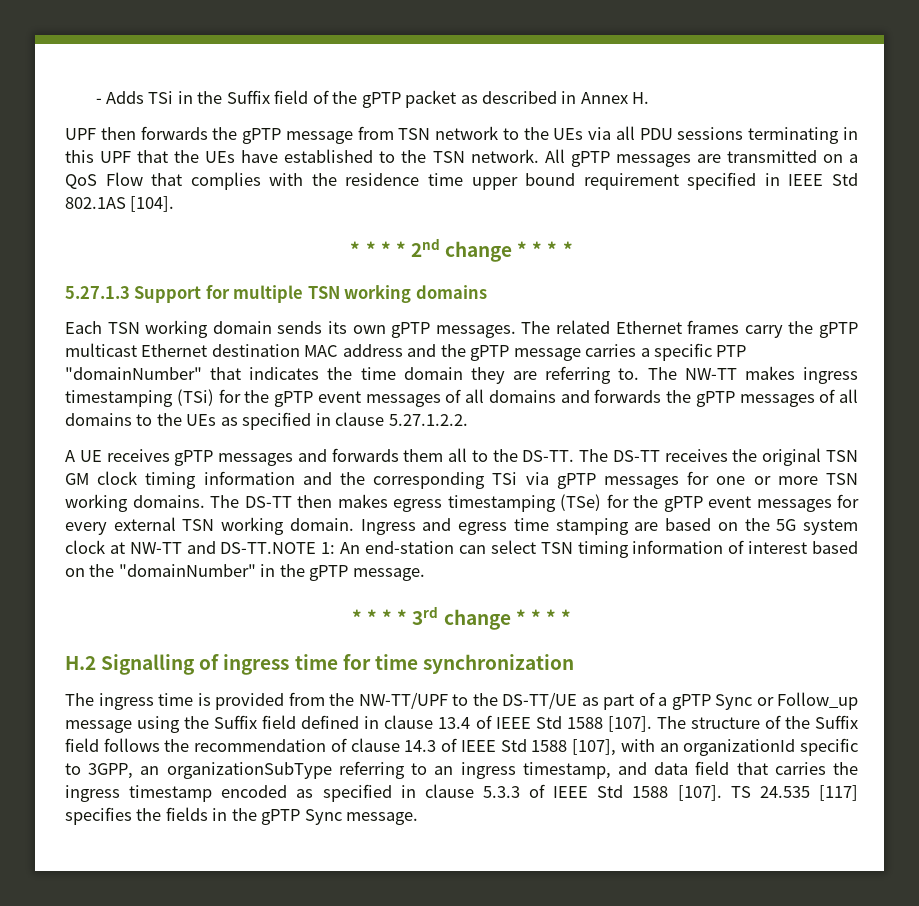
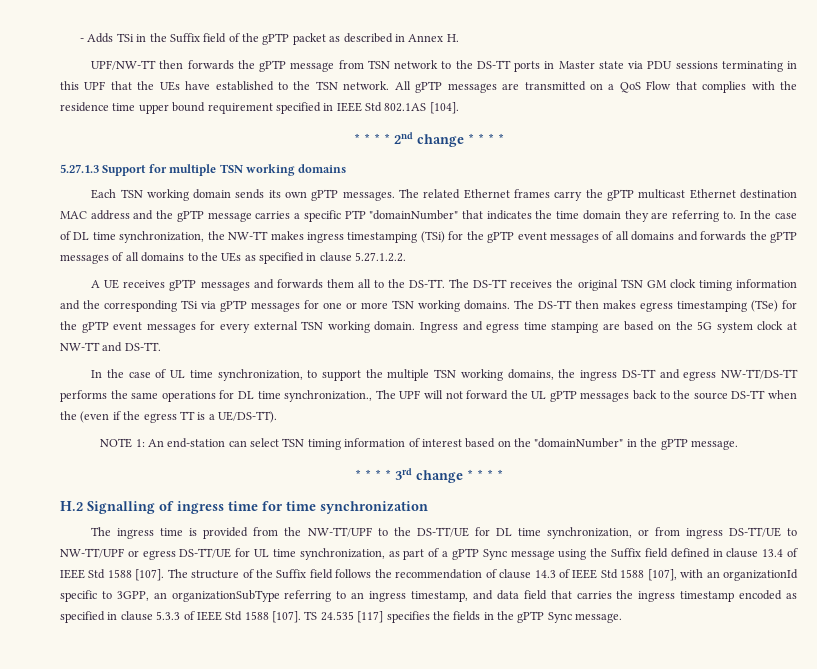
[65,128,96,140] UPF -> [91,60,157,70] UPF/NW-TT
[553,126,635,140] UEs via all -> [476,60,644,72] DS-TT ports in Master state via
[647,367,677,380] The -> [739,210,798,219] [60,231,225,243] In the case of DL time synchronization, the
[220,542,317,554] DS-TT.NOTE -> [124,342,161,351] [91,369,799,381] [60,390,797,402] [60,411,277,423] [100,438,133,448] DS-TT. // In the case of UL time synchronization, to support the multiple TSN working domains, the ingress DS-TT and egress NW-TT/DS-TT performs the same operations for DL time synchronization., The UPF will not forward the UL gPTP messages back to the source DS-TT when the (even if the egress TT is a UE/DS-TT). // NOTE
(577, 700) none -> [474,527,797,539] [60,548,385,560] for DL time synchronization, or from ingress DS-TT/UE to NW-TT/UPF or egress DS-TT/UE for UL time synchronization,
[756,692,858,710] or Follow_up -> (507, 554) none

